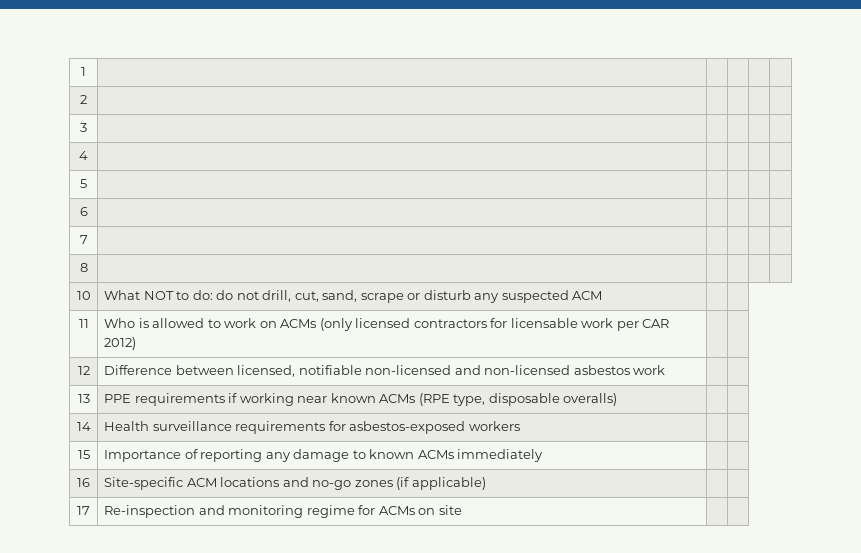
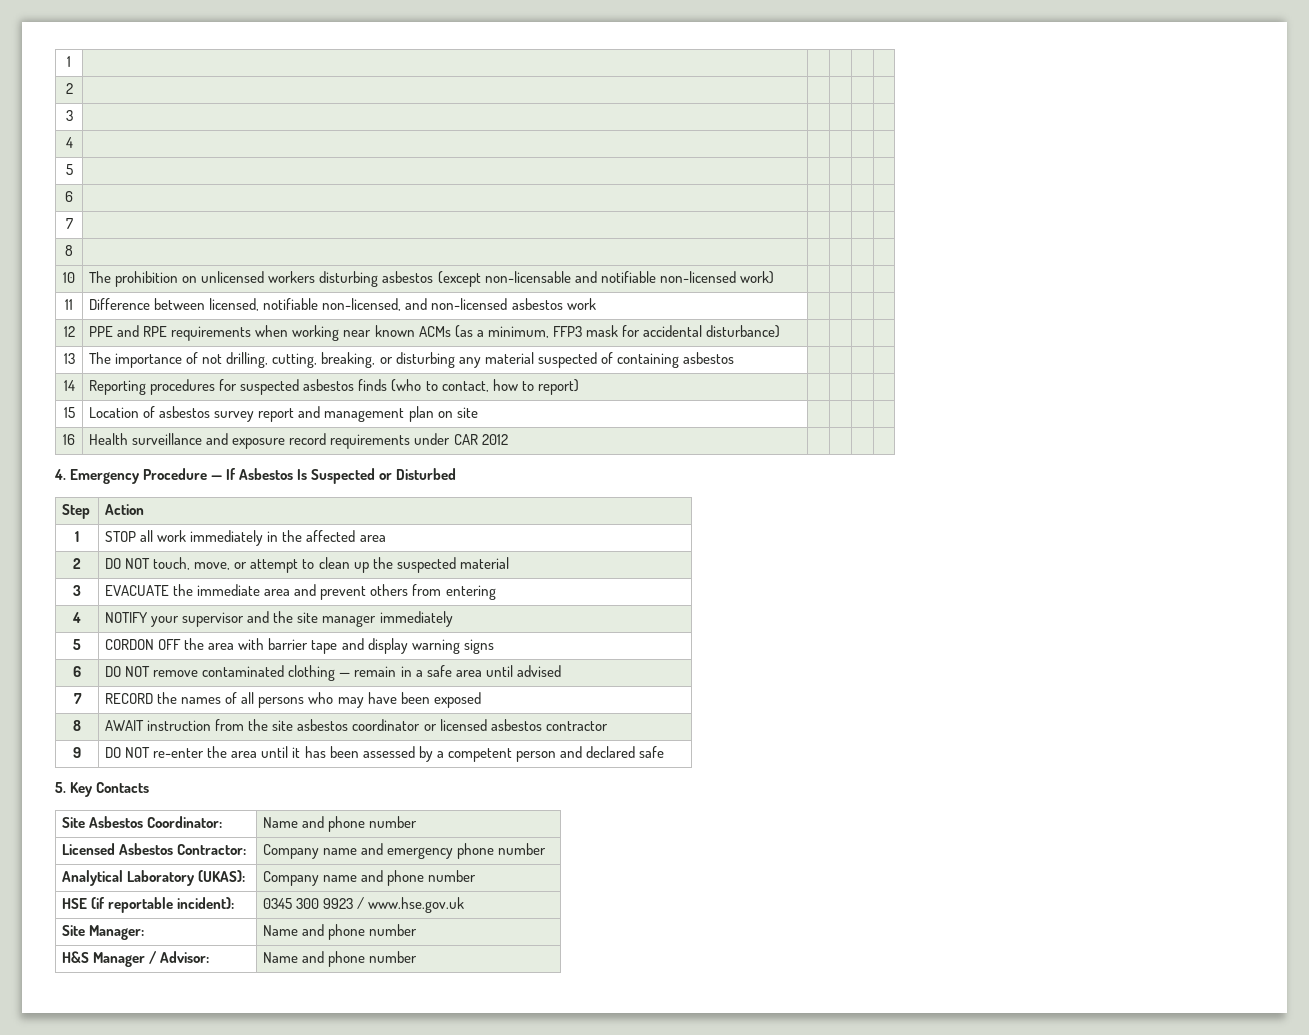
[103,290,603,303] [78,319,89,328] [103,318,670,331] [103,337,136,350] [77,366,90,375] What NOT to do: do not drill, cut, sand, scrape or disturb any suspected ACM | | // 11 | Who is allowed to work on ACMs (only licensed contractors for licensable work per CAR 2012) | | // 12 -> [89,271,774,287] [65,299,73,310] The prohibition on unlicensed workers disturbing asbestos (except non-licensable and notifiable non-licensed work) | | | | // 11
[365,365,452,375] non-licensed -> [322,298,402,311] non-licensed,
[77,394,90,403] // 13 -> [63,326,75,337] | | // 12
[134,393,618,406] [76,422,91,431] [103,421,520,434] [77,450,90,459] [103,449,544,462] [77,478,90,487] [103,477,486,490] [77,506,90,515] [103,505,462,518] requirements if working near known ACMs (RPE type, disposable overalls) | | // 14 | Health surveillance requirements for asbestos-exposed workers | | // 15 | Importance of reporting any damage to known ACMs immediately | | // 16 | Site-specific ACM locations and no-go zones (if applicable) | | // 17 | Re-inspection and monitoring regime for ACMs on site | | -> [117,325,780,341] [63,353,75,364] [89,352,734,368] [63,380,75,391] [89,379,579,395] [63,407,75,418] [89,406,478,422] [63,434,75,445] [89,433,508,449] [54,468,457,484] [62,504,91,519] [105,504,145,515] [75,531,79,542] [105,530,386,546] [73,558,81,569] [105,557,509,573] [73,585,81,596] [105,584,496,600] [72,612,81,623] [105,611,453,627] [73,639,81,650] [105,638,494,654] [73,666,81,677] [105,665,561,681] [73,693,82,704] [105,692,481,708] [73,720,81,731] [105,719,608,731] [73,747,81,758] [105,746,664,762] [55,782,150,797] [62,816,223,828] [263,816,418,832] [62,843,247,855] [263,843,547,859] [62,870,246,886] [263,870,477,886] [62,897,235,913] [263,897,465,913] [62,925,145,940] [263,924,418,940] [62,951,210,967] [263,951,418,967] and RPE requirements when working near known ACMs (as a minimum, FFP3 mask for accidental disturbance) | | | | // 13 | The importance of not drilling, cutting, breaking, or disturbing any material suspected of containing asbestos | | | | // 14 | Reporting procedures for suspected asbestos finds (who to contact, how to report) | | | | // 15 | Location of asbestos survey report and management plan on site | | | | // 16 | Health surveillance and exposure record requirements under CAR 2012 | | | | // 4. Emergency Procedure — If Asbestos Is Suspected or Disturbed // Step | Action // 1 | STOP all work immediately in the affected area // 2 | DO NOT touch, move, or attempt to clean up the suspected material // 3 | EVACUATE the immediate area and prevent others from entering // 4 | NOTIFY your supervisor and the site manager immediately // 5 | CORDON OFF the area with barrier tape and display warning signs // 6 | DO NOT remove contaminated clothing — remain in a safe area until advised // 7 | RECORD the names of all persons who may have been exposed // 8 | AWAIT instruction from the site asbestos coordinator or licensed asbestos contractor // 9 | DO NOT re-enter the area until it has been assessed by a competent person and declared safe // 5. Key Contacts // Site Asbestos Coordinator: | Name and phone number // Licensed Asbestos Contractor: | Company name and emergency phone number // Analytical Laboratory (UKAS): | Company name and phone number // HSE (if reportable incident): | 0345 300 9923 / www.hse.gov.uk // Site Manager: | Name and phone number // H&S Manager / Advisor: | Name and phone number

